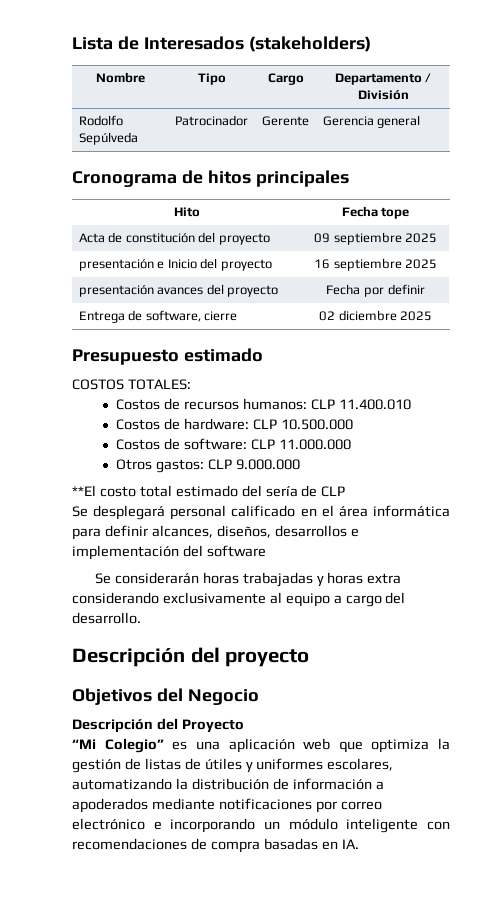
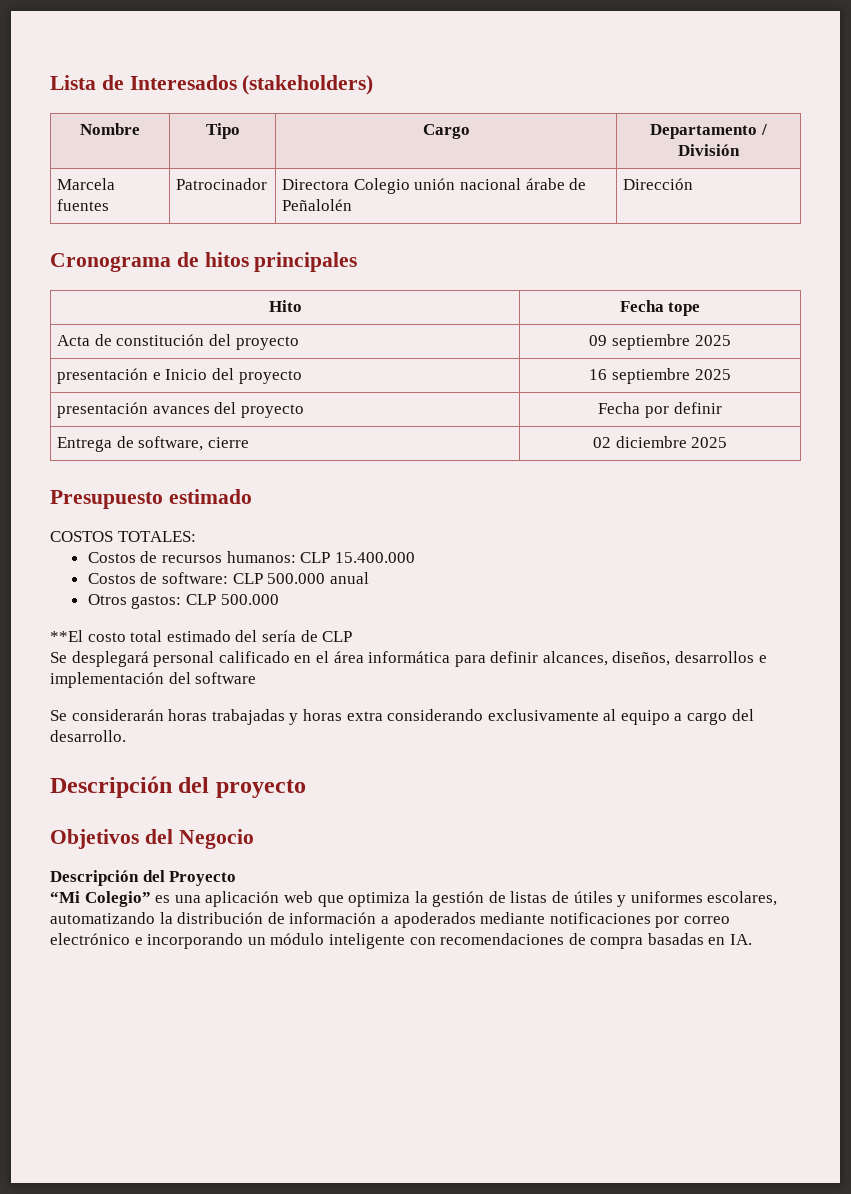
[78,115,123,126] [78,132,138,145] Rodolfo Sepúlveda -> [57,178,116,190] [57,199,110,211] Marcela fuentes
[261,116,309,126] [322,115,421,128] Gerente | Gerencia general -> [282,178,587,194] [282,199,353,211] [623,178,694,190] Directora Colegio unión nacional árabe de Peñalolén | Dirección
[338,399,411,410] [116,418,353,430] 11.400.010 // Costos de hardware: CLP 10.500.000 -> [334,552,415,563] 15.400.000
[278,439,351,450] 11.000.000 -> [267,572,369,584] 500.000 anual
[235,459,300,470] 9.000.000 -> [220,594,279,605] 500.000

